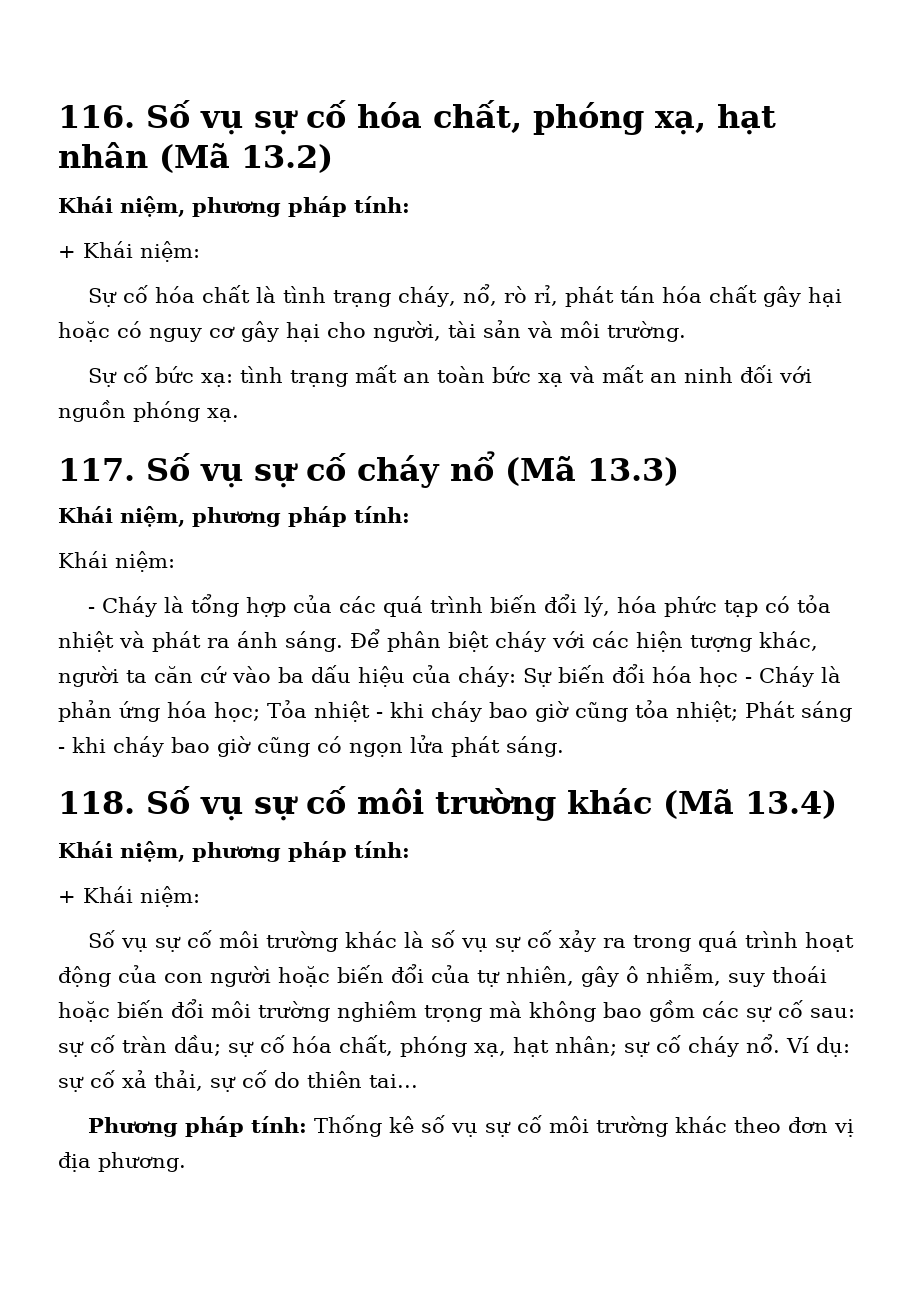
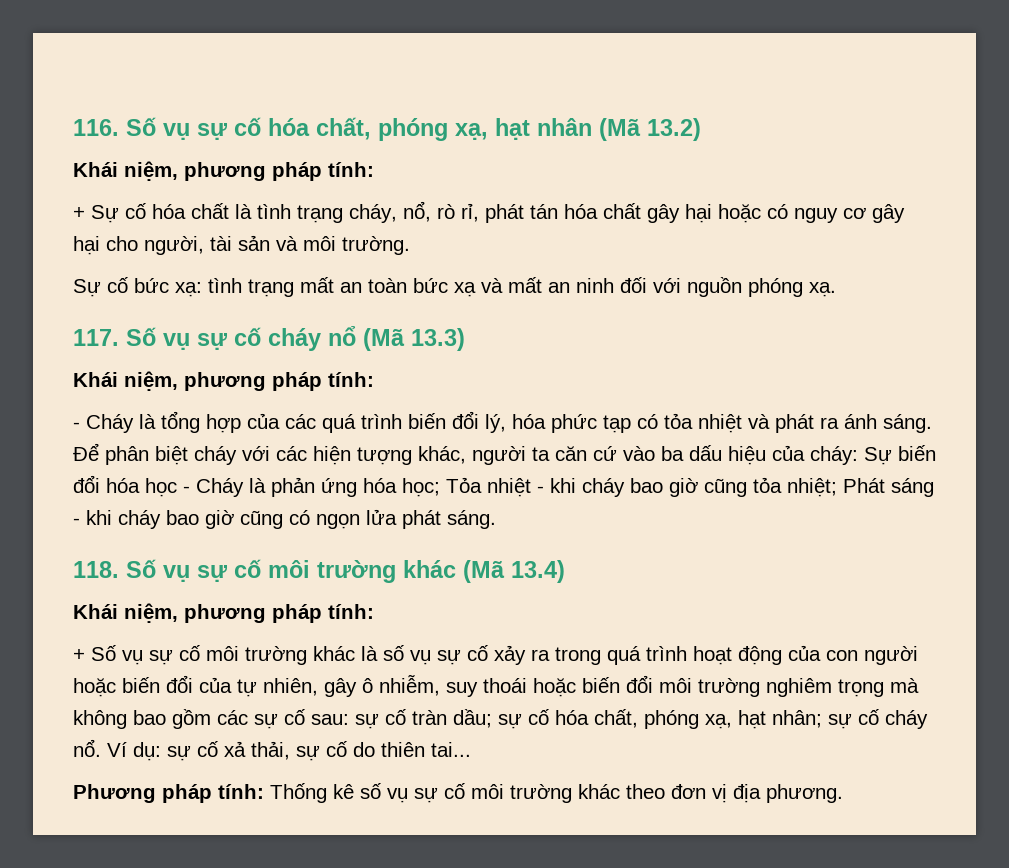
[83,241,200,262] Khái niệm: // -> (85, 213) none
[58,551,175,572] // Khái niệm: -> (374, 379) none
[83,886,200,907] Khái niệm: // -> (85, 655) none

